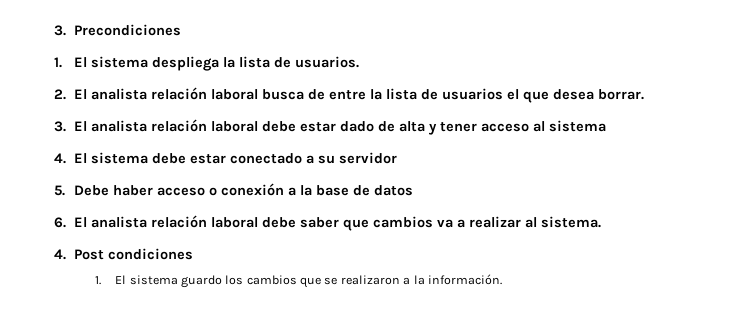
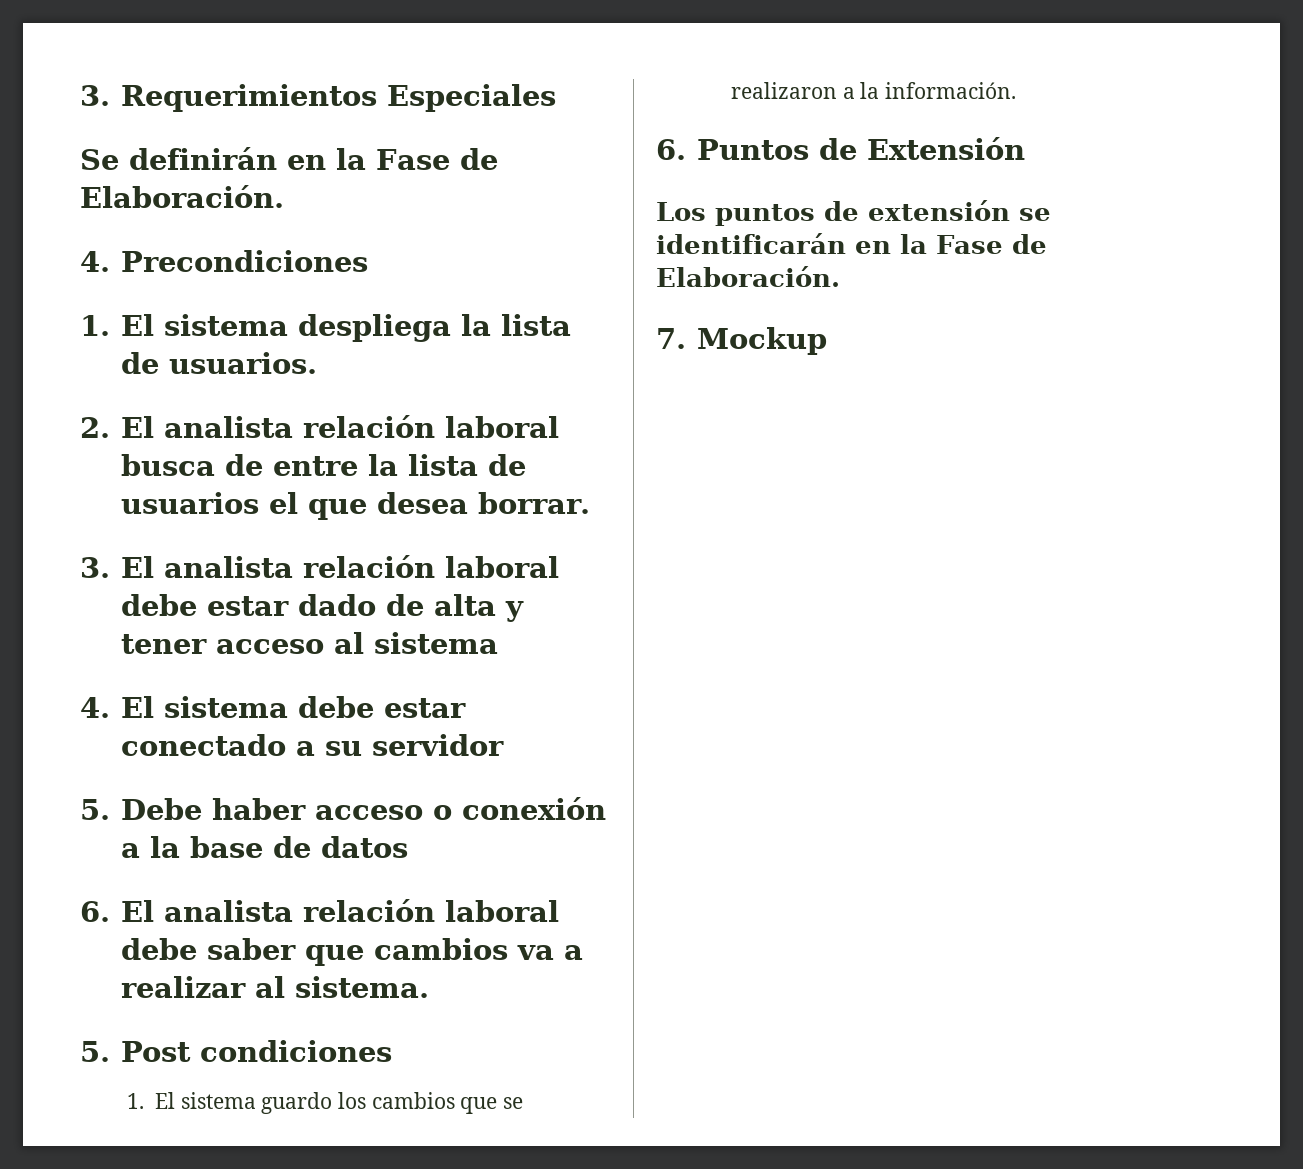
[54,25,66,36] 3. -> [80,84,556,112] [80,147,498,170] [80,185,284,208] [80,251,110,272] 3. Requerimientos Especiales // Se definirán en la Fase de Elaboración. // 4.
[54,249,66,260] 4. -> [80,1041,110,1062] 5.
(502, 279) none -> [656,137,1025,160] [656,200,1051,226] [656,233,1047,254] [656,266,840,287] [656,327,827,355] // 6. Puntos de Extensión // Los puntos de extensión se identificarán en la Fase de Elaboración. // 7. Mockup

